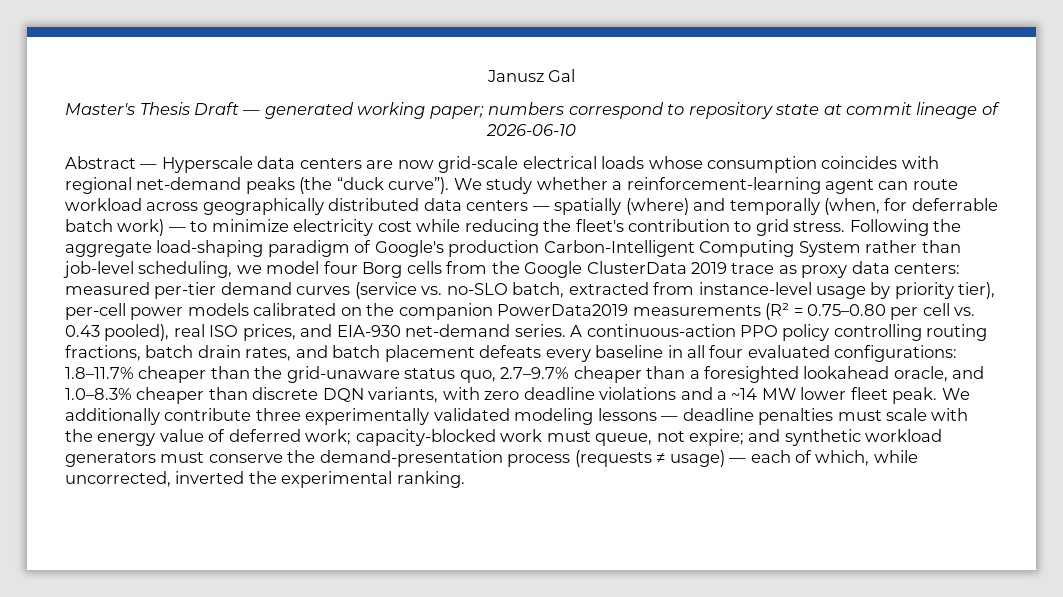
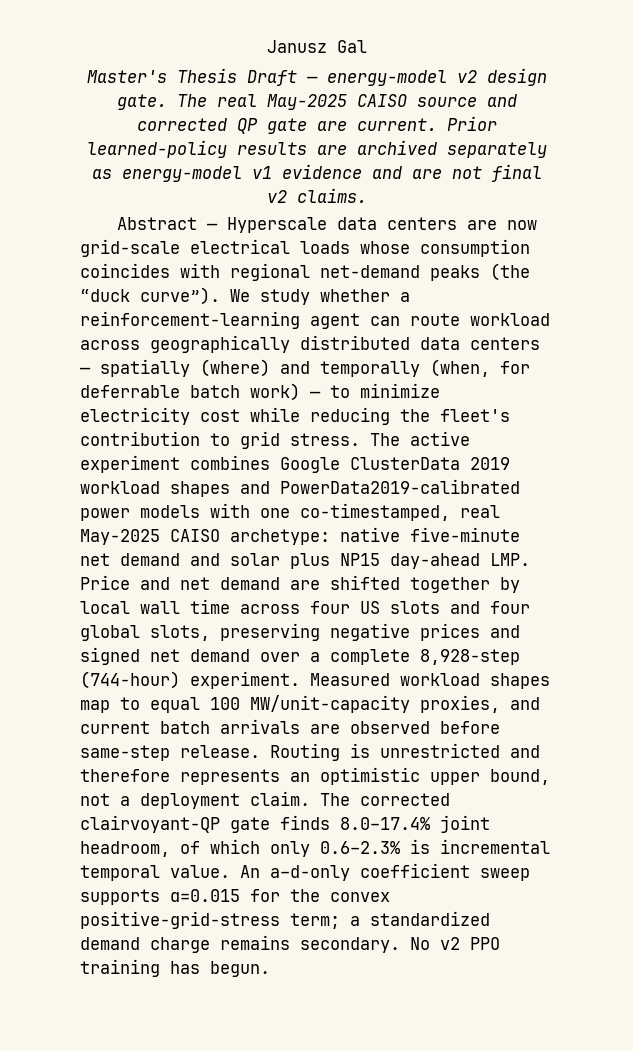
[264,102,1000,119] [486,124,576,136] generated working paper; numbers correspond to repository state at commit lineage of 2026-06-10 -> [326,68,547,86] [116,94,517,110] [136,116,497,134] [86,140,547,158] [91,164,542,182] [266,188,367,203] energy-model v2 design gate. The real May-2025 CAISO source and corrected QP gate are current. Prior learned-policy results are archived separately as energy-model v1 evidence and are not final v2 claims.
[849,219,962,236] [65,240,961,257] [63,261,961,278] [65,282,996,299] [65,303,976,320] [65,324,988,341] [65,345,958,362] [65,366,985,383] [65,387,970,404] [65,408,969,425] [65,429,943,446] [65,450,918,467] [65,471,465,488] Following the aggregate load-shaping paradigm of Google's production Carbon-Intelligent Computing System rather than job-level scheduling, we model four Borg cells from the Google ClusterData 2019 trace as proxy data centers: measured per-tier demand curves (service vs. no-SLO batch, extracted from instance-level usage by priority tier), per-cell power models calibrated on the companion PowerData2019 measurements (R² = 0.75–0.80 per cell vs. 0.43 pooled), real ISO prices, and EIA-930 net-demand series. A continuous-action PPO policy controlling routing fractions, batch drain rates, and batch placement defeats every baseline in all four evaluated configurations: 1.8–11.7% cheaper than the grid-unaware status quo, 2.7–9.7% cheaper than a foresighted lookahead oracle, and 1.0–8.3% cheaper than discrete DQN variants, with zero deadline violations and a ~14 MW lower fleet peak. We additionally contribute three experimentally validated modeling lessons — deadline penalties must scale with the energy value of deferred work; capacity-blocked work must queue, not expire; and synthetic workload generators must conserve the demand-presentation process (requests ≠ usage) — each of which, while uncorrected, inverted the experimental ranking. -> [370,431,470,446] [80,455,510,473] [80,479,520,497] [80,503,500,521] [80,527,520,545] [80,553,530,569] [80,575,520,593] [80,599,530,614] [80,623,520,641] [80,647,520,665] [80,671,550,689] [80,695,540,713] [80,719,500,734] [80,743,540,761] [80,767,550,785] [80,791,450,809] [80,815,490,833] [80,839,550,857] [80,863,530,881] [80,889,390,905] [80,911,490,929] [80,935,500,953] [80,959,270,977] The active experiment combines Google ClusterData 2019 workload shapes and PowerData2019-calibrated power models with one co-timestamped, real May-2025 CAISO archetype: native five-minute net demand and solar plus NP15 day-ahead LMP. Price and net demand are shifted together by local wall time across four US slots and four global slots, preserving negative prices and signed net demand over a complete 8,928-step (744-hour) experiment. Measured workload shapes map to equal 100 MW/unit-capacity proxies, and current batch arrivals are observed before same-step release. Routing is unrestricted and therefore represents an optimistic upper bound, not a deployment claim. The corrected clairvoyant-QP gate finds 8.0–17.4% joint headroom, of which only 0.6–2.3% is incremental temporal value. An a–d-only coefficient sweep supports α=0.015 for the convex positive-grid-stress term; a standardized demand charge remains secondary. No v2 PPO training has begun.

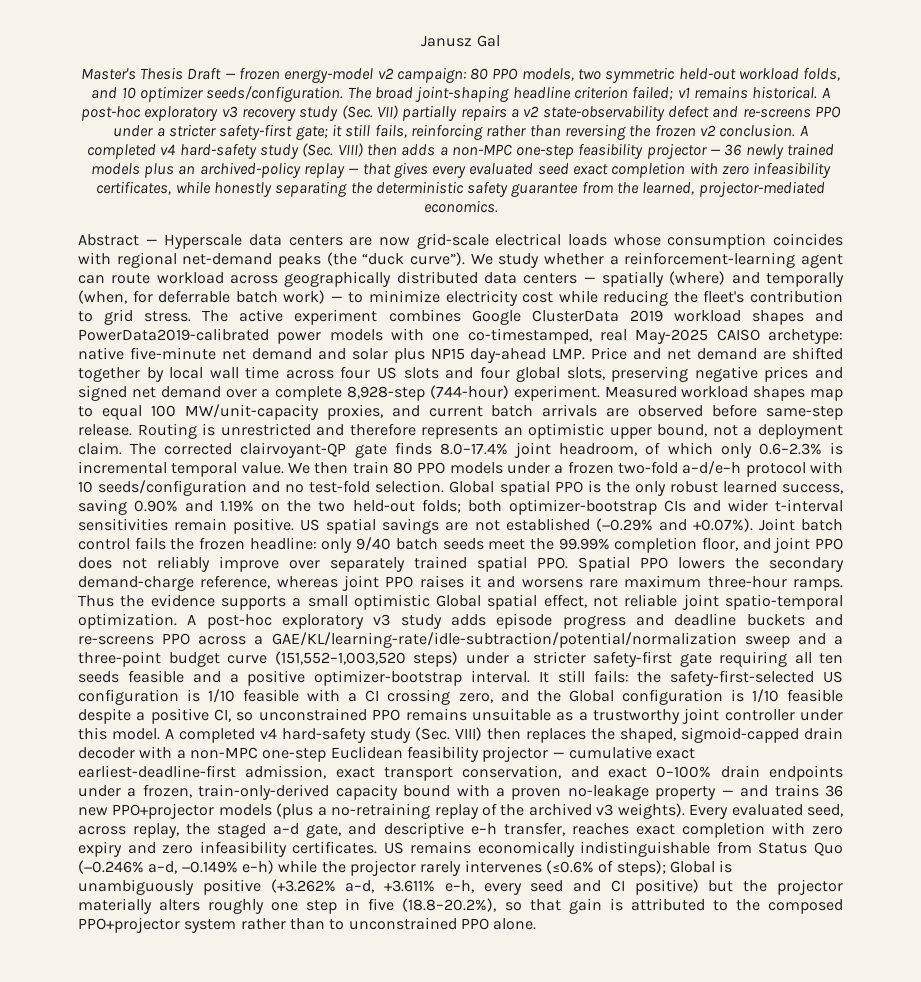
(318, 79) none -> [238,67,280,80] frozen
[486,68,547,86] [116,94,517,110] [136,116,497,134] [86,140,547,158] [91,164,542,182] [266,188,367,203] design gate. The real May-2025 CAISO source and corrected QP gate are current. Prior learned-policy results are archived separately as energy-model v1 evidence and are not final v2 claims. -> [396,67,841,83] [91,86,830,102] [81,105,841,121] [113,124,808,140] [86,143,835,159] [90,162,832,178] [96,181,825,197] [423,200,498,213] campaign: 80 PPO models, two symmetric held-out workload folds, and 10 optimizer seeds/configuration. The broad joint-shaping headline criterion failed; v1 remains historical. A post-hoc exploratory v3 recovery study (Sec. VII) partially repairs a v2 state-observability defect and re-screens PPO under a stricter safety-first gate; it still fails, reinforcing rather than reversing the frozen v2 conclusion. A completed v4 hard-safety study (Sec. VIII) then adds a non-MPC one-step feasibility projector — 36 newly trained models plus an archived-policy replay — that gives every evaluated seed exact completion with zero infeasibility certificates, while honestly separating the deterministic safety guarantee from the learned, projector-mediated economics.
[240,863,530,881] [80,889,390,905] [80,911,490,929] [80,935,500,953] [80,959,270,977] An a–d-only coefficient sweep supports α=0.015 for the convex positive-grid-stress term; a standardized demand charge remains secondary. No v2 PPO training has begun. -> [288,461,843,477] [78,480,843,496] [78,499,843,515] [78,518,844,534] [78,537,843,553] [78,556,844,572] [78,575,843,591] [78,594,843,610] [78,613,843,629] [78,632,843,648] [78,651,843,667] [78,670,844,686] [78,689,844,705] [78,708,843,724] [78,727,843,743] [78,746,696,762] [78,765,844,781] [78,784,844,800] [78,803,844,819] [78,822,843,838] [78,841,843,857] [78,860,733,876] [78,879,843,895] [78,898,844,914] [78,917,537,933] We then train 80 PPO models under a frozen two-fold a–d/e–h protocol with 10 seeds/configuration and no test-fold selection. Global spatial PPO is the only robust learned success, saving 0.90% and 1.19% on the two held-out folds; both optimizer-bootstrap CIs and wider t-interval sensitivities remain positive. US spatial savings are not established (−0.29% and +0.07%). Joint batch control fails the frozen headline: only 9/40 batch seeds meet the 99.99% completion floor, and joint PPO does not reliably improve over separately trained spatial PPO. Spatial PPO lowers the secondary demand-charge reference, whereas joint PPO raises it and worsens rare maximum three-hour ramps. Thus the evidence supports a small optimistic Global spatial effect, not reliable joint spatio-temporal optimization. A post-hoc exploratory v3 study adds episode progress and deadline buckets and re-screens PPO across a GAE/KL/learning-rate/idle-subtraction/potential/normalization sweep and a three-point budget curve (151,552–1,003,520 steps) under a stricter safety-first gate requiring all ten seeds feasible and a positive optimizer-bootstrap interval. It still fails: the safety-first-selected US configuration is 1/10 feasible with a CI crossing zero, and the Global configuration is 1/10 feasible despite a positive CI, so unconstrained PPO remains unsuitable as a trustworthy joint controller under this model. A completed v4 hard-safety study (Sec. VIII) then replaces the shaped, sigmoid-capped drain decoder with a non-MPC one-step Euclidean feasibility projector — cumulative exact earliest-deadline-first admission, exact transport conservation, and exact 0–100% drain endpoints under a frozen, train-only-derived capacity bound with a proven no-leakage property — and trains 36 new PPO+projector models (plus a no-retraining replay of the archived v3 weights). Every evaluated seed, across replay, the staged a–d gate, and descriptive e–h transfer, reaches exact completion with zero expiry and zero infeasibility certificates. US remains economically indistinguishable from Status Quo (−0.246% a–d, −0.149% e–h) while the projector rarely intervenes (≤0.6% of steps); Global is unambiguously positive (+3.262% a–d, +3.611% e–h, every seed and CI positive) but the projector materially alters roughly one step in five (18.8–20.2%), so that gain is attributed to the composed PPO+projector system rather than to unconstrained PPO alone.

